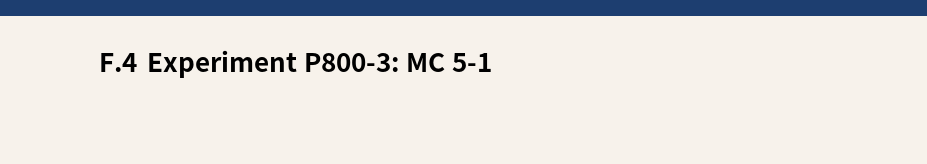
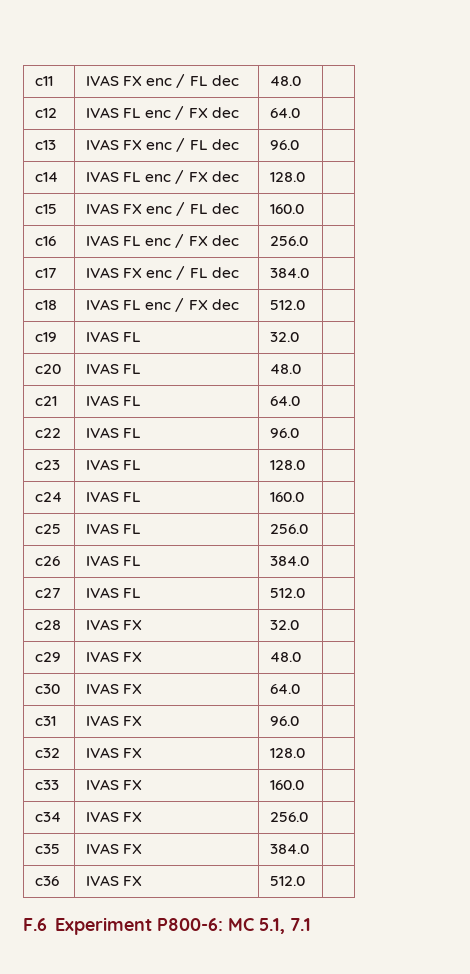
[99,50,493,78] F.4 Experiment P800-3: MC 5-1 -> [34,76,53,86] [85,74,239,88] [269,76,301,86] [34,108,57,118] [85,106,239,120] [269,108,300,118] [34,140,56,150] [85,138,239,152] [269,140,299,150] [34,172,58,182] [85,170,239,184] [269,172,305,182] [34,204,57,214] [85,202,239,216] [269,204,304,214] [34,236,56,246] [85,234,239,248] [269,236,308,246] [34,268,57,278] [85,266,239,280] [269,268,309,278] [34,300,57,310] [85,298,239,312] [269,300,305,310] [34,332,57,342] [85,331,142,342] [269,332,299,342] [34,364,61,374] [85,363,142,374] [269,364,301,374] [34,396,57,406] [85,395,142,406] [269,396,300,406] [34,428,61,438] [85,427,142,438] [269,428,299,438] [34,460,60,470] [85,459,142,470] [269,460,305,470] [34,492,62,502] [85,491,142,502] [269,492,304,502] [34,524,61,534] [85,523,142,534] [269,524,308,534] [34,556,60,566] [85,555,142,566] [269,556,309,566] [34,588,61,598] [85,587,142,598] [269,588,305,598] [34,620,61,630] [85,619,143,630] [269,620,299,630] [34,652,61,662] [85,651,143,662] [269,652,301,662] [34,684,60,694] [85,683,143,694] [269,684,300,694] [34,716,56,726] [85,715,143,726] [269,716,299,726] [34,748,60,758] [85,747,143,758] [269,748,305,758] [34,780,59,790] [85,779,143,790] [269,780,304,790] [34,812,61,822] [85,811,143,822] [269,812,308,822] [34,844,60,854] [85,843,143,854] [269,844,309,854] [34,876,59,886] [85,875,143,886] [269,876,305,886] [23,917,311,935] c11 | IVAS FX enc / FL dec | 48.0 | // c12 | IVAS FL enc / FX dec | 64.0 | // c13 | IVAS FX enc / FL dec | 96.0 | // c14 | IVAS FL enc / FX dec | 128.0 | // c15 | IVAS FX enc / FL dec | 160.0 | // c16 | IVAS FL enc / FX dec | 256.0 | // c17 | IVAS FX enc / FL dec | 384.0 | // c18 | IVAS FL enc / FX dec | 512.0 | // c19 | IVAS FL | 32.0 | // c20 | IVAS FL | 48.0 | // c21 | IVAS FL | 64.0 | // c22 | IVAS FL | 96.0 | // c23 | IVAS FL | 128.0 | // c24 | IVAS FL | 160.0 | // c25 | IVAS FL | 256.0 | // c26 | IVAS FL | 384.0 | // c27 | IVAS FL | 512.0 | // c28 | IVAS FX | 32.0 | // c29 | IVAS FX | 48.0 | // c30 | IVAS FX | 64.0 | // c31 | IVAS FX | 96.0 | // c32 | IVAS FX | 128.0 | // c33 | IVAS FX | 160.0 | // c34 | IVAS FX | 256.0 | // c35 | IVAS FX | 384.0 | // c36 | IVAS FX | 512.0 | // F.6 Experiment P800-6: MC 5.1, 7.1

